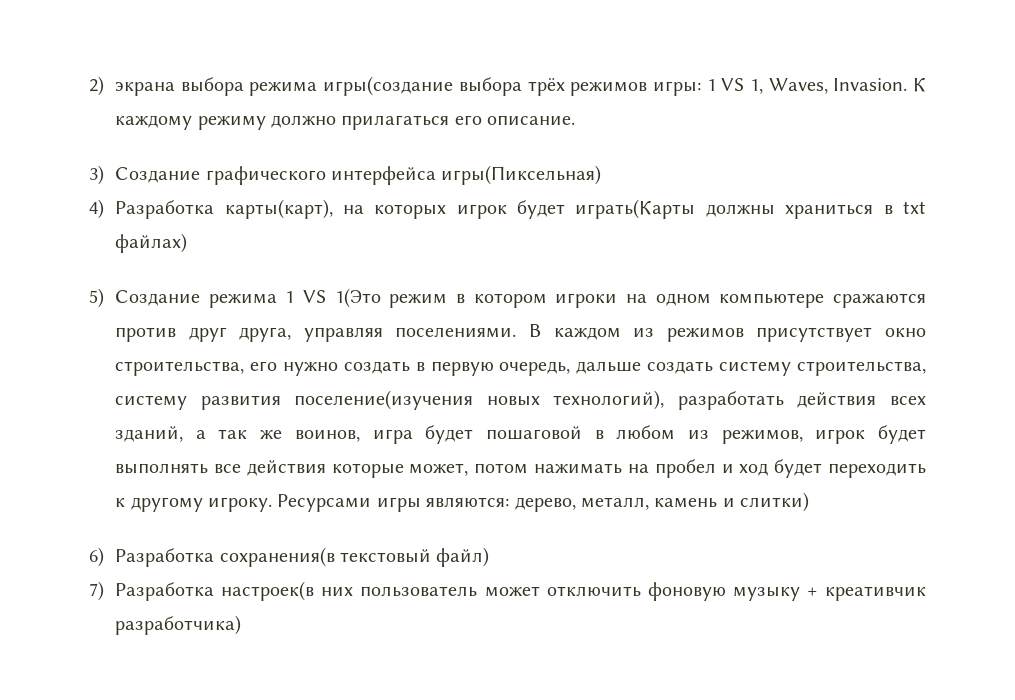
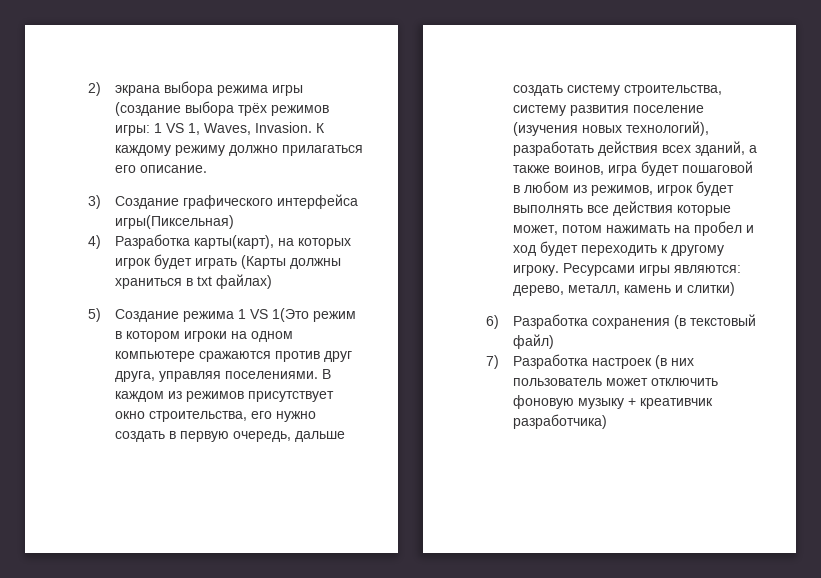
[323,76,454,96] игры(создание -> [272,85,304,96] [115,102,182,116] игры (создание
[575,199,696,219] играть(Карты -> [195,255,287,269] играть (Карты
[294,390,474,410] поселение(изучения -> [633,105,705,113] [513,122,579,136] поселение (изучения
[218,429,283,439] так же -> [513,165,551,173] также
[219,547,335,567] сохранения(в -> [592,315,687,329] сохранения (в
[221,581,315,601] настроек(в -> [592,355,668,369] настроек (в

